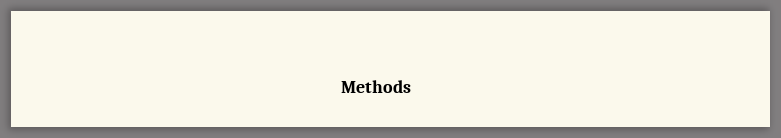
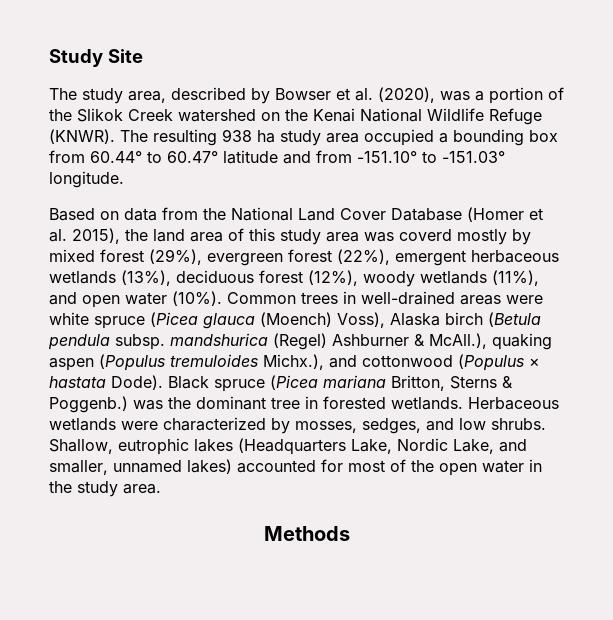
(340, 86) none -> [49,49,143,67] [49,87,564,104] [49,108,542,125] [49,129,558,146] [49,150,505,164] [49,171,124,188] [49,207,543,222] [49,228,531,245] [49,249,559,266] [49,270,539,287] [49,291,543,308] [49,312,541,329] [48,333,552,350] [49,354,540,371] [49,375,513,392] [49,396,559,413] [49,417,546,434] [49,438,527,455] [49,459,542,476] [49,481,161,497] Study Site // The study area, described by Bowser et al. (2020), was a portion of the Slikok Creek watershed on the Kenai National Wildlife Refuge (KNWR). The resulting 938 ha study area occupied a bounding box from 60.44° to 60.47° latitude and from -151.10° to -151.03° longitude. // Based on data from the National Land Cover Database (Homer et al. 2015), the land area of this study area was coverd mostly by mixed forest (29%), evergreen forest (22%), emergent herbaceous wetlands (13%), deciduous forest (12%), woody wetlands (11%), and open water (10%). Common trees in well-drained areas were white spruce (Picea glauca (Moench) Voss), Alaska birch (Betula pendula subsp. mandshurica (Regel) Ashburner & McAll.), quaking aspen (Populus tremuloides Michx.), and cottonwood (Populus × hastata Dode). Black spruce (Picea mariana Britton, Sterns & Poggenb.) was the dominant tree in forested wetlands. Herbaceous wetlands were characterized by mosses, sedges, and low shrubs. Shallow, eutrophic lakes (Headquarters Lake, Nordic Lake, and smaller, unnamed lakes) accounted for most of the open water in the study area. //

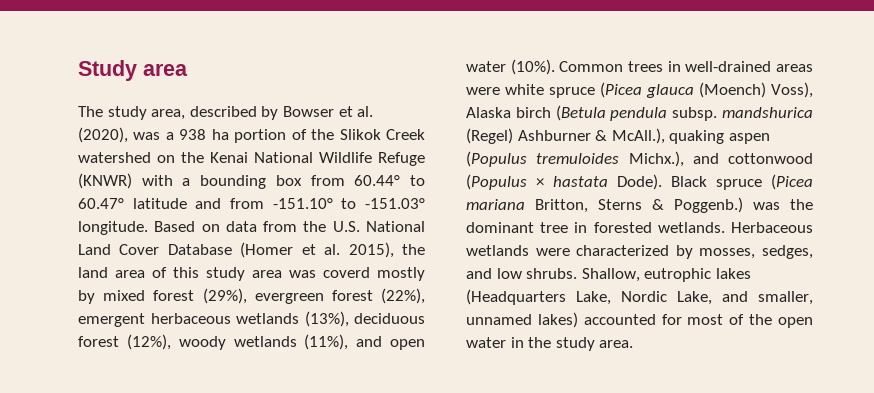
[107,49,143,63] Site -> [143,63,188,76] area
(484, 96) none -> [179,129,229,140] 938 ha
[49,129,434,146] (KNWR). The resulting 938 ha study area occupied -> [78,173,173,189] (KNWR) with
(124, 179) // -> (148, 228) none
(226, 214) none -> [332,221,360,232] U.S.
[263,526,350,541] // Methods -> (634, 344) none

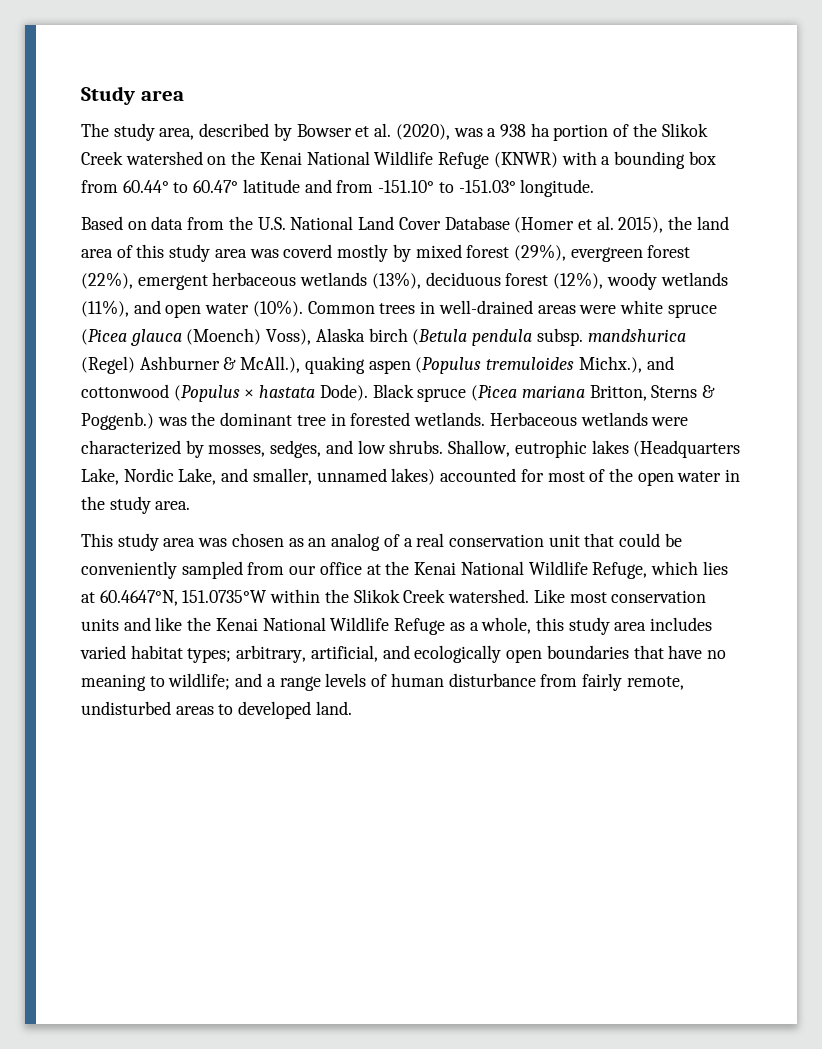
(148, 228) none -> (595, 188) //
(634, 344) none -> [81,533,682,551] [81,561,728,579] [81,589,707,606] [81,617,713,635] [80,645,726,663] [81,673,684,691] [81,701,352,719] // This study area was chosen as an analog of a real conservation unit that could be conveniently sampled from our office at the Kenai National Wildlife Refuge, which lies at 60.4647°N, 151.0735°W within the Slikok Creek watershed. Like most conservation units and like the Kenai National Wildlife Refuge as a whole, this study area includes varied habitat types; arbitrary, artificial, and ecologically open boundaries that have no meaning to wildlife; and a range levels of human disturbance from fairly remote, undisturbed areas to developed land.

